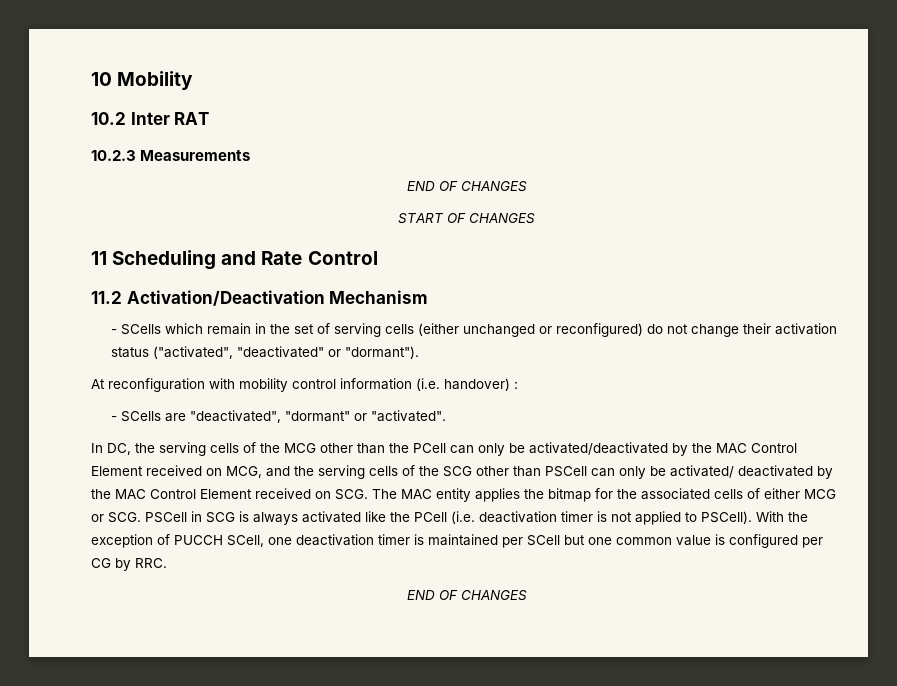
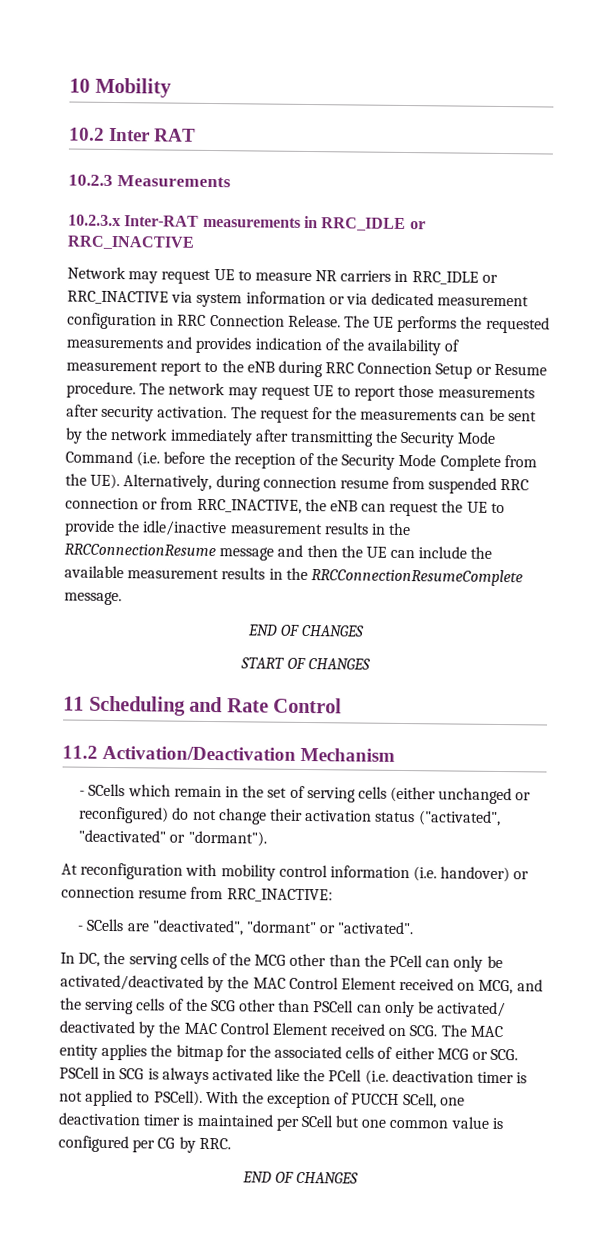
(251, 155) none -> [68,214,426,232] [67,235,195,250] [67,266,498,285] [67,290,530,308] [67,312,550,334] [66,336,460,356] [66,360,547,379] [66,381,535,401] [66,404,537,424] [65,427,497,448] [65,450,537,471] [65,473,530,494] [65,497,505,517] [64,519,412,537] [64,543,493,561] [64,565,523,587] [64,591,122,606] // 10.2.3.x Inter-RAT measurements in RRC_IDLE or RRC_INACTIVE // Network may request UE to measure NR carriers in RRC_IDLE or RRC_INACTIVE via system information or via dedicated measurement configuration in RRC Connection Release. The UE performs the requested measurements and provides indication of the availability of measurement report to the eNB during RRC Connection Setup or Resume procedure. The network may request UE to report those measurements after security activation. The request for the measurements can be sent by the network immediately after transmitting the Security Mode Command (i.e. before the reception of the Security Mode Complete from the UE). Alternatively, during connection resume from suspended RRC connection or from RRC_INACTIVE, the eNB can request the UE to provide the idle/inactive measurement results in the RRCConnectionResume message and then the UE can include the available measurement results in the RRCConnectionResumeComplete message.
[514,381,518,389] : -> [513,871,530,880] [61,886,333,903] or connection resume from RRC_INACTIVE:

